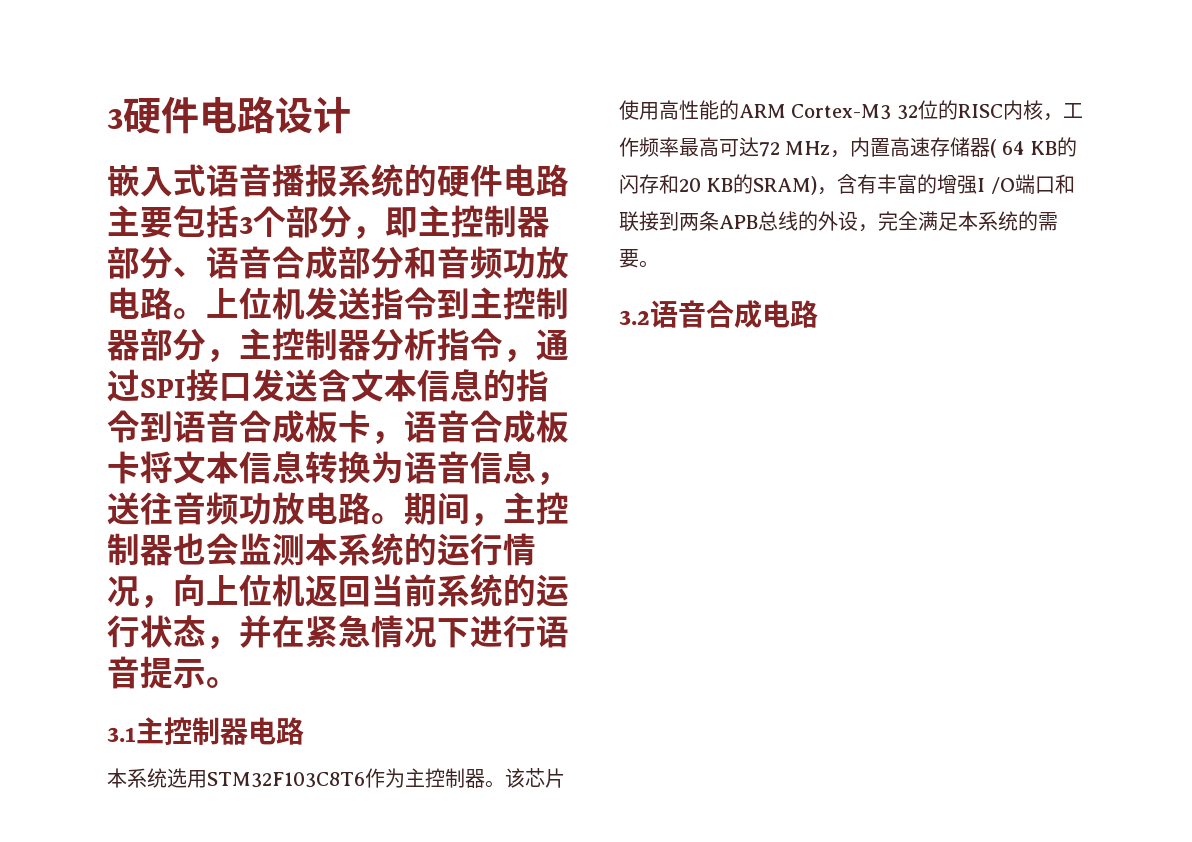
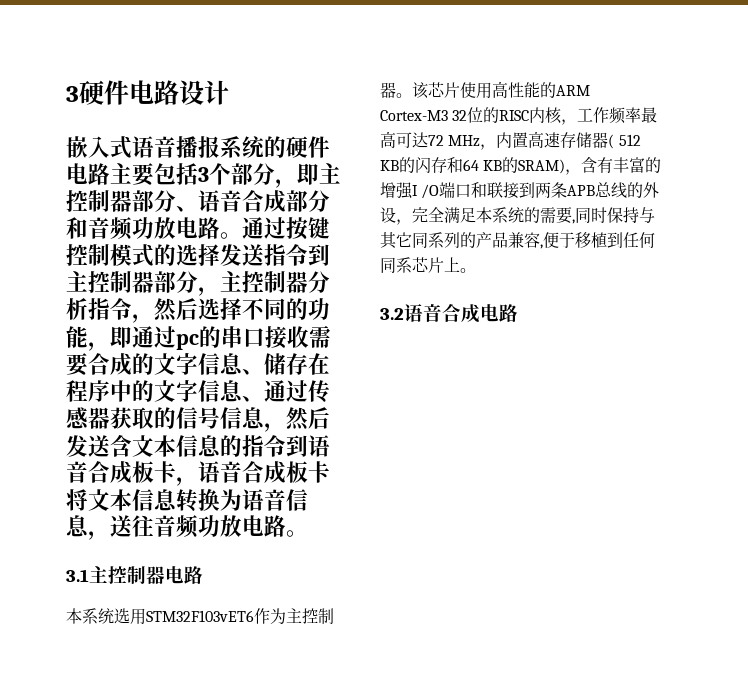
[206,287,305,320] 上位机 -> [242,217,330,240] [66,244,220,267] 通过按键控制模式的选择
[536,329,569,361] [107,369,252,402] 通过SPI接口 -> [154,298,330,322] [66,325,331,351] [66,353,330,376] [66,380,330,403] [66,407,330,432] 然后选择不同的功能，即通过pc的串口接收需要合成的文字信息、储存在程序中的文字信息、通过传感器获取的信号信息，然后
[404,492,569,527] [107,533,536,566] [107,574,569,609] [107,615,569,650] [107,656,239,689] 期间，主控制器也会监测本系统的运行情况，向上位机返回当前系统的运行状态，并在紧急情况下进行语音提示。 -> (308, 533) none
[207,772,365,788] STM32F103C8T6 -> [146,610,254,622] STM32F103vET6
[1001,141,1025,155] 64 -> [618,134,641,146] 512
[679,178,701,192] 20 -> [463,159,479,171] 64
(639, 258) none -> [572,207,655,224] [380,232,655,249] [380,257,460,273] ,同时保持与其它同系列的产品兼容,便于移植到任何同系芯片上

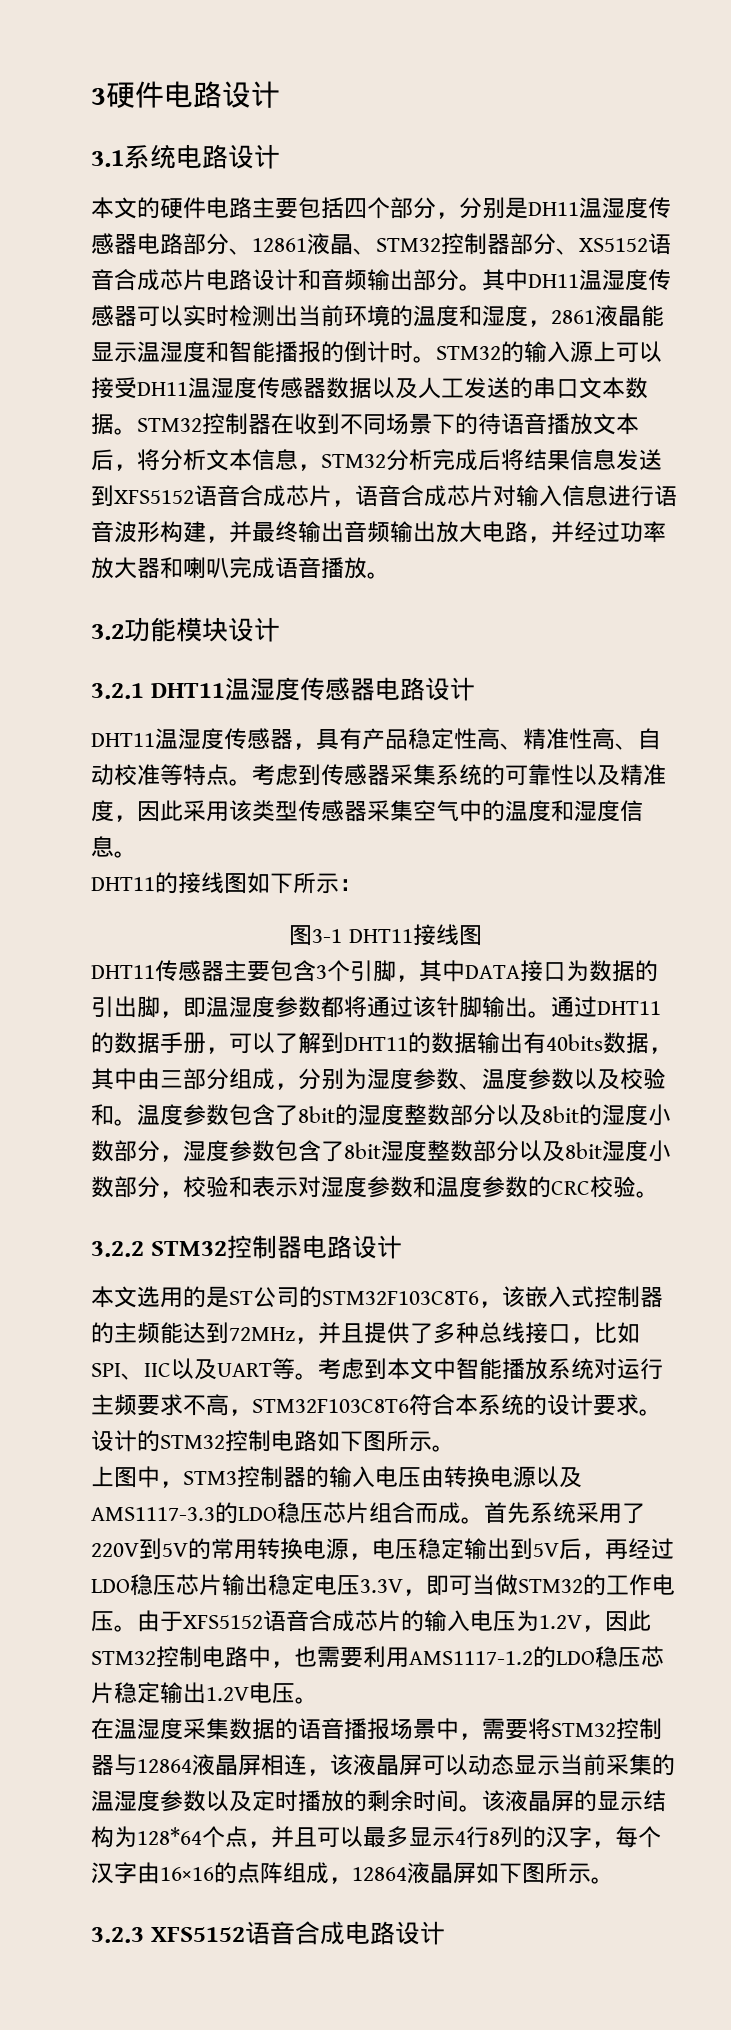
[66,136,265,159] 嵌入式语音播报系统 -> [91,144,280,169] [91,197,137,219] 3.1系统电路设计 // 本文
[198,167,209,182] 3 -> [344,198,367,219] 四
[297,163,341,185] 即主 -> [459,197,671,219] [91,233,441,255] 分别是DH11温湿度传感器电路部分、12861液晶、STM32
[198,190,330,213] [66,217,330,240] [66,244,330,267] [66,271,330,296] [66,298,330,323] [66,325,331,351] [66,353,330,376] [66,380,330,403] [66,407,330,432] [66,434,330,457] [66,461,176,484] 语音合成部分和音频功放电路。通过按键控制模式的选择发送指令到主控制器部分，主控制器分析指令，然后选择不同的功能，即通过pc的串口接收需要合成的文字信息、储存在程序中的文字信息、通过传感器获取的信号信息，然后发送含文本信息的指令到语音合成板卡 -> [579,233,671,255] [91,269,671,291] [91,305,664,327] [91,341,662,363] [91,377,648,399] [91,413,639,435] [91,449,662,471] [91,485,332,507] XS5152语音合成芯片电路设计和音频输出部分。其中DH11温湿度传感器可以实时检测出当前环境的温度和湿度，2861液晶能显示温湿度和智能播报的倒计时。STM32的输入源上可以接受DH11温湿度传感器数据以及人工发送的串口文本数据。STM32控制器在收到不同场景下的待语音播放文本后，将分析文本信息，STM32分析完成后将结果信息发送到XFS5152语音合成芯片
[286,461,330,483] [66,488,308,512] [66,515,308,540] [66,566,108,583] 板卡将文本信息转换为语音信息，送往音频功放电路。 // 3.1主 -> [447,485,677,507] [91,521,666,543] [91,557,390,579] [91,617,280,642] [91,677,475,701] [91,728,661,750] [91,764,666,786] [91,800,643,822] [91,836,137,858] [91,872,362,894] [289,924,482,946] [91,960,658,982] [91,996,661,1018] [91,1032,672,1054] [91,1068,666,1090] [91,1104,671,1126] [91,1140,671,1162] [91,1176,659,1198] [91,1241,227,1257] 芯片对输入信息进行语音波形构建，并最终输出音频输出放大电路，并经过功率放大器和喇叭完成语音播放。 // 3.2功能模块设计 // 3.2.1 DHT11温湿度传感器电路设计 // DHT11温湿度传感器，具有产品稳定性高、精准性高、自动校准等特点。考虑到传感器采集系统的可靠性以及精准度，因此采用该类型传感器采集空气中的温度和湿度信息。 // DHT11的接线图如下所示： // 图3-1 DHT11接线图 // DHT11传感器主要包含3个引脚，其中DATA接口为数据的引出脚，即温湿度参数都将通过该针脚输出。通过DHT11的数据手册，可以了解到DHT11的数据输出有40bits数据，其中由三部分组成，分别为湿度参数、温度参数以及校验和。温度参数包含了8bit的湿度整数部分以及8bit的湿度小数部分，湿度参数包含了8bit湿度整数部分以及8bit湿度小数部分，校验和表示对湿度参数和温度参数的CRC校验。 // 3.2.2 STM32
[66,608,334,625] [380,81,590,99] [380,107,658,125] [380,131,641,150] [380,157,662,175] [380,182,660,199] [380,207,655,225] [380,232,655,249] [380,257,476,273] [380,308,404,320] // 本系统选用STM32F103vET6作为主控制器。该芯片使用高性能的ARM Cortex-M3 32位的RISC内核，工作频率最高可达72 MHz，内置高速存储器( 512 KB的闪存和64 KB的SRAM)，含有丰富的增强I /O端口和联接到两条APB总线的外设，完全满足本系统的需要,同时保持与其它同系列的产品兼容,便于移植到任何同系芯片上。 // 3.2 -> [351,1235,402,1259] [91,1286,663,1308] [91,1322,640,1344] [91,1358,663,1380] [91,1394,662,1416] [91,1430,455,1452] [91,1466,582,1488] [91,1502,645,1524] [91,1538,674,1560] [91,1574,675,1596] [91,1610,651,1632] [91,1646,664,1668] [91,1682,318,1704] [91,1718,662,1740] [91,1754,675,1776] [91,1790,666,1812] [91,1826,661,1848] [91,1862,614,1884] [91,1927,245,1943] 设计 // 本文选用的是ST公司的STM32F103C8T6，该嵌入式控制器的主频能达到72MHz，并且提供了多种总线接口，比如SPI、IIC以及UART等。考虑到本文中智能播放系统对运行主频要求不高，STM32F103C8T6符合本系统的设计要求。设计的STM32控制电路如下图所示。 // 上图中，STM3控制器的输入电压由转换电源以及AMS1117-3.3的LDO稳压芯片组合而成。首先系统采用了220V到5V的常用转换电源，电压稳定输出到5V后，再经过LDO稳压芯片输出稳定电压3.3V，即可当做STM32的工作电压。由于XFS5152语音合成芯片的输入电压为1.2V，因此STM32控制电路中，也需要利用AMS1117-1.2的LDO稳压芯片稳定输出1.2V电压。 // 在温湿度采集数据的语音播报场景中，需要将STM32控制器与12864液晶屏相连，该液晶屏可以动态显示当前采集的温湿度参数以及定时播放的剩余时间。该液晶屏的显示结构为128*64个点，并且可以最多显示4行8列的汉字，每个汉字由16×16的点阵组成，12864液晶屏如下图所示。 // 3.2.3 XFS5152
(518, 313) none -> [394,1921,445,1945] 设计

